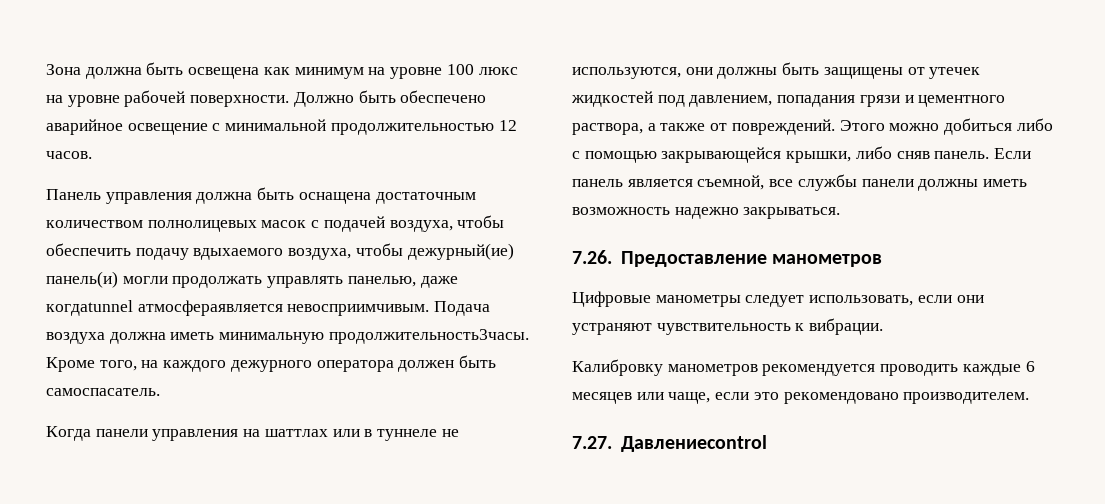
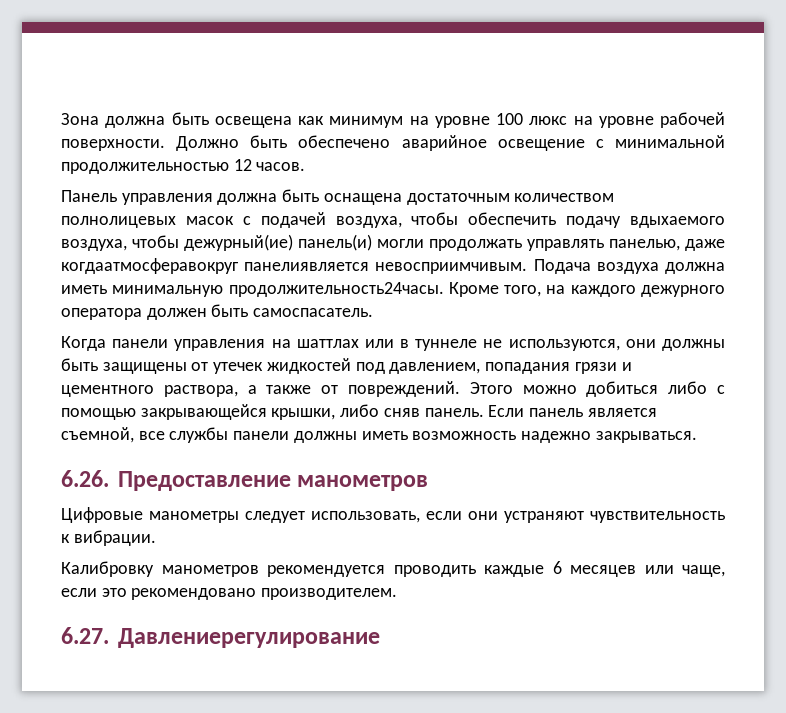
[46,300,283,316] когдаtunnel атмосфераявляется -> [61,258,370,274] когдаатмосферавокруг панелиявляется
[328,329,529,344] продолжительность3часы. -> [228,282,444,297] продолжительность24часы.
[572,250,612,264] 7.26. -> [61,470,109,487] 6.26.
[572,435,767,452] 7.27. Давлениеcontrol -> [61,627,380,648] 6.27. Давлениерегулирование

